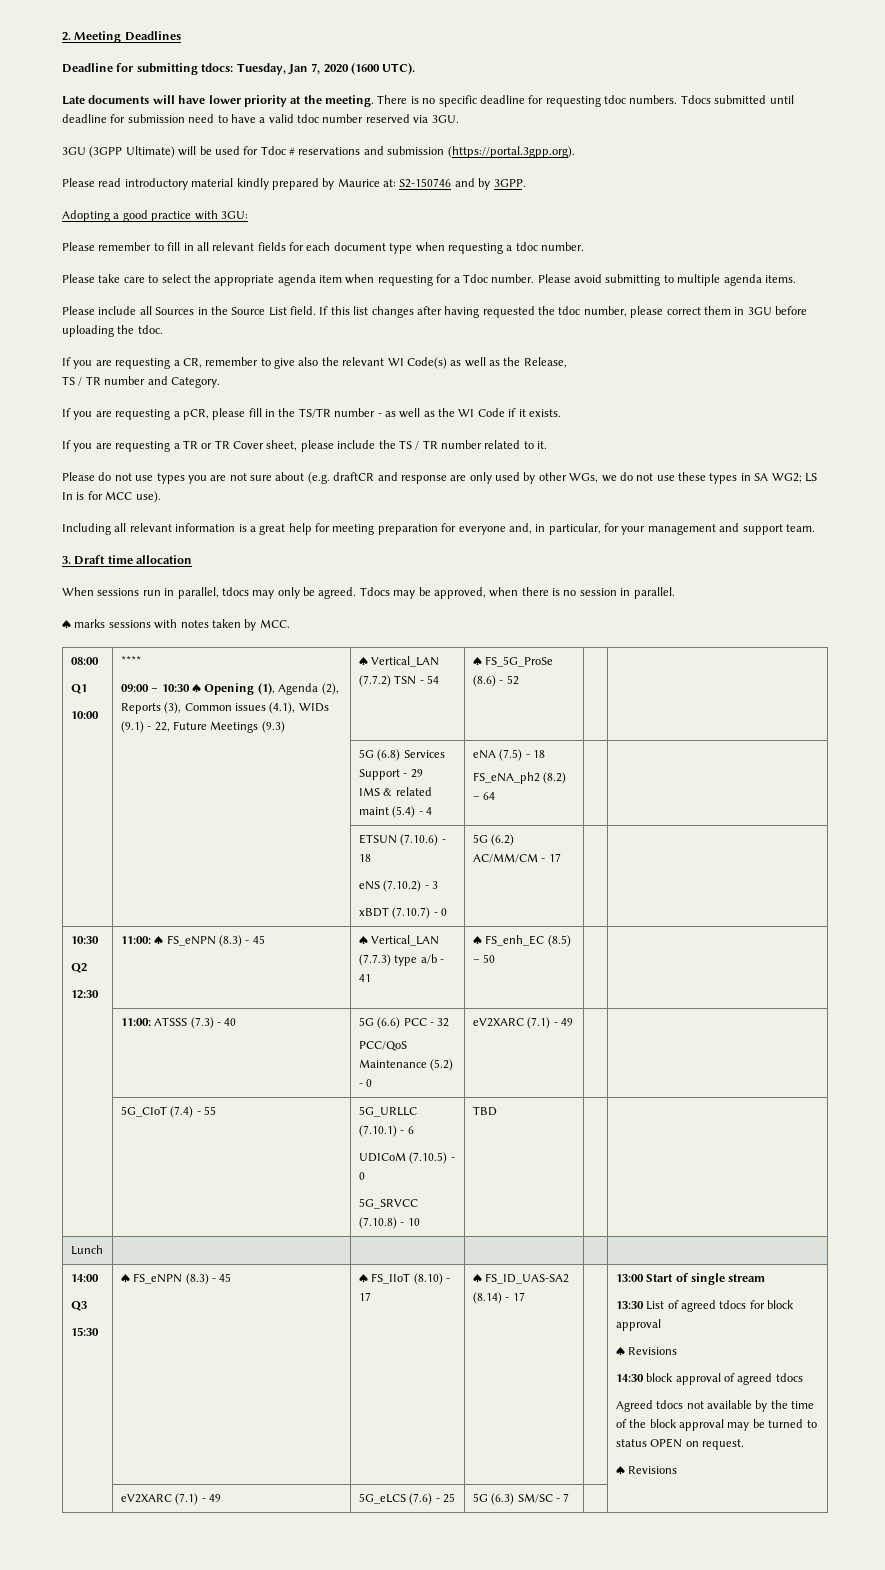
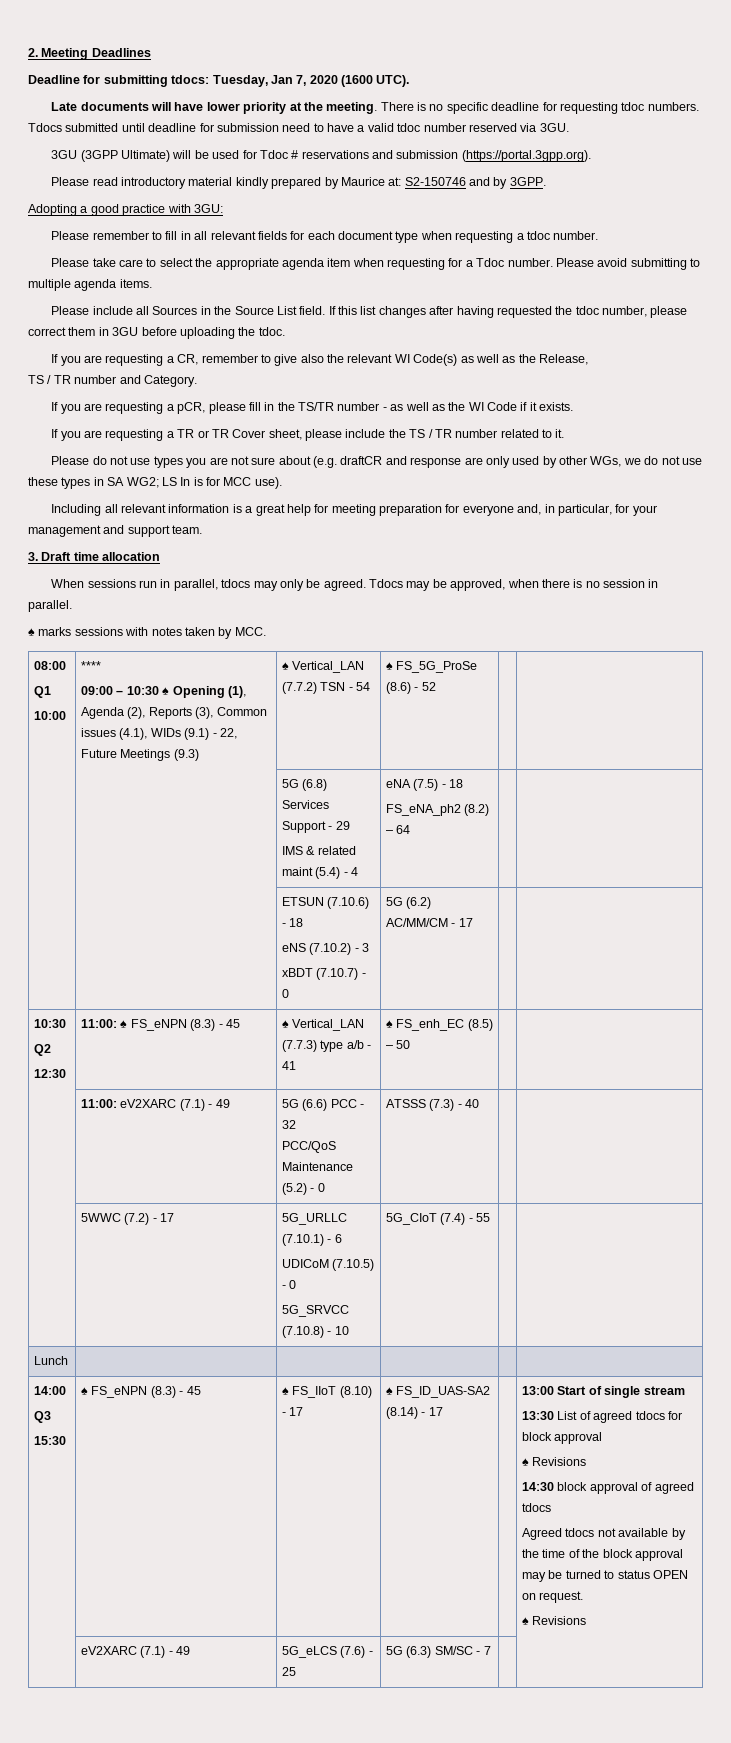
[154,1017,237,1029] ATSSS (7.3) - 40 -> [120,1099,230,1111] eV2XARC (7.1) - 49
[472,1017,574,1029] [120,1106,217,1118] eV2XARC (7.1) - 49 | | // | 5G_CIoT (7.4) - 55 -> [386,1099,480,1111] [81,1213,175,1225] ATSSS (7.3) - 40 | | // | 5WWC (7.2) - 17
[472,1106,497,1116] TBD -> [386,1213,491,1225] 5G_CIoT (7.4) - 55

